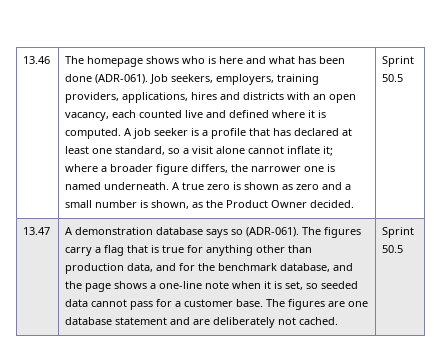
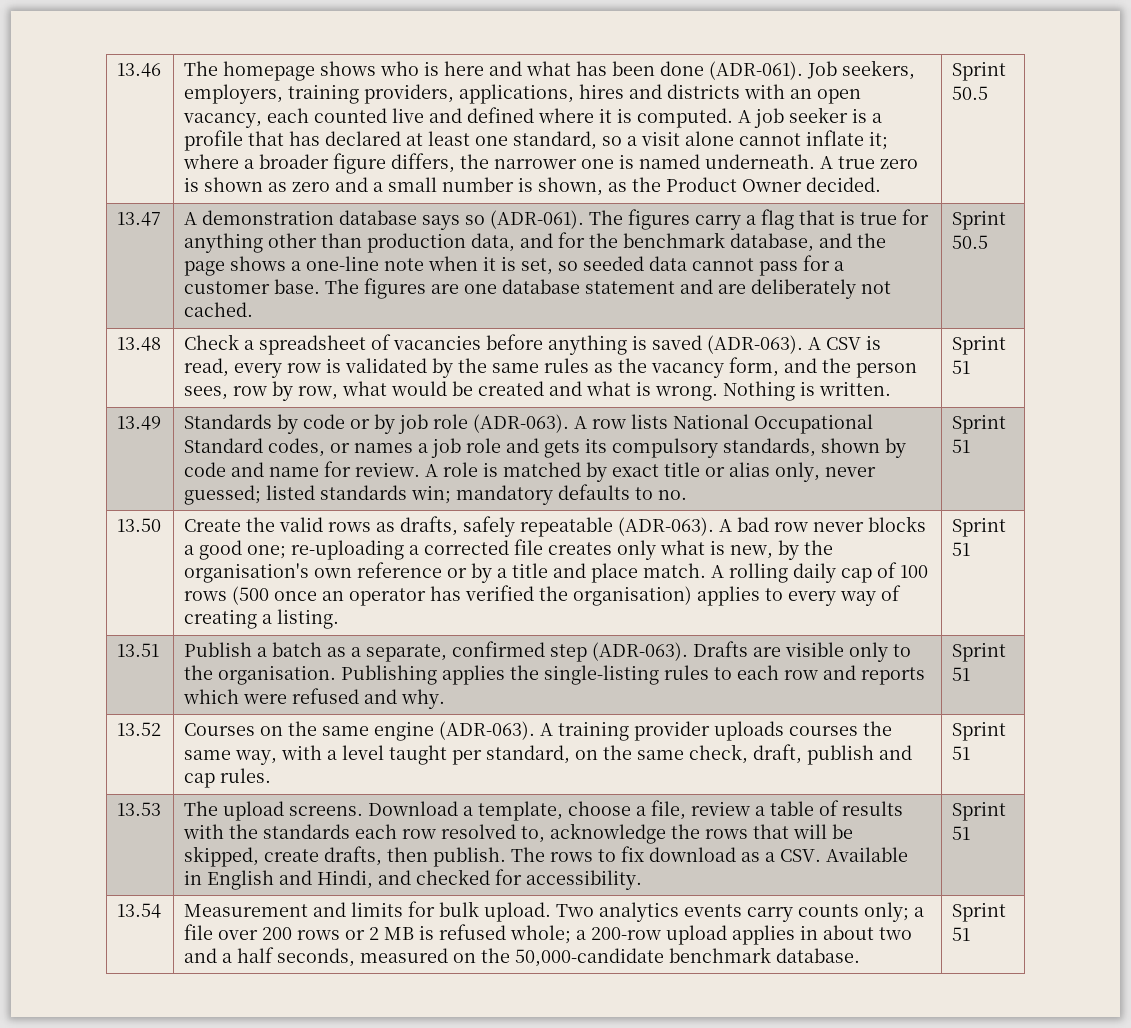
(404, 249) none -> [117,337,162,351] [184,334,882,355] [184,357,918,378] [184,381,892,401] [952,335,1007,355] [952,360,971,374] [117,416,162,430] [184,414,874,434] [184,438,907,458] [184,461,877,482] [184,484,688,505] [952,414,1007,434] [952,439,971,453] [117,518,162,532] [184,516,927,537] [184,539,834,560] [184,562,929,583] [184,585,902,606] [184,609,340,629] [952,517,1007,537] [952,542,971,556] [117,643,160,657] [184,641,912,662] [184,665,926,685] [183,688,446,709] [952,642,1007,662] [952,667,971,681] [117,722,162,736] [184,721,893,741] [184,744,913,765] [184,768,272,788] [952,721,1007,741] [952,746,971,760] [117,802,162,816] [184,800,904,821] [183,823,854,844] [184,846,909,867] [184,869,643,890] [952,801,1007,821] [952,826,971,840] [117,903,162,918] [184,901,925,922] [184,924,913,945] [184,947,861,967] [952,902,1007,922] [952,927,971,941] // 13.48 | Check a spreadsheet of vacancies before anything is saved (ADR-063). A CSV is read, every row is validated by the same rules as the vacancy form, and the person sees, row by row, what would be created and what is wrong. Nothing is written. | Sprint 51 // 13.49 | Standards by code or by job role (ADR-063). A row lists National Occupational Standard codes, or names a job role and gets its compulsory standards, shown by code and name for review. A role is matched by exact title or alias only, never guessed; listed standards win; mandatory defaults to no. | Sprint 51 // 13.50 | Create the valid rows as drafts, safely repeatable (ADR-063). A bad row never blocks a good one; re-uploading a corrected file creates only what is new, by the organisation's own reference or by a title and place match. A rolling daily cap of 100 rows (500 once an operator has verified the organisation) applies to every way of creating a listing. | Sprint 51 // 13.51 | Publish a batch as a separate, confirmed step (ADR-063). Drafts are visible only to the organisation. Publishing applies the single-listing rules to each row and reports which were refused and why. | Sprint 51 // 13.52 | Courses on the same engine (ADR-063). A training provider uploads courses the same way, with a level taught per standard, on the same check, draft, publish and cap rules. | Sprint 51 // 13.53 | The upload screens. Download a template, choose a file, review a table of results with the standards each row resolved to, acknowledge the rows that will be skipped, create drafts, then publish. The rows to fix download as a CSV. Available in English and Hindi, and checked for accessibility. | Sprint 51 // 13.54 | Measurement and limits for bulk upload. Two analytics events carry counts only; a file over 200 rows or 2 MB is refused whole; a 200-row upload applies in about two and a half seconds, measured on the 50,000-candidate benchmark database. | Sprint 51

